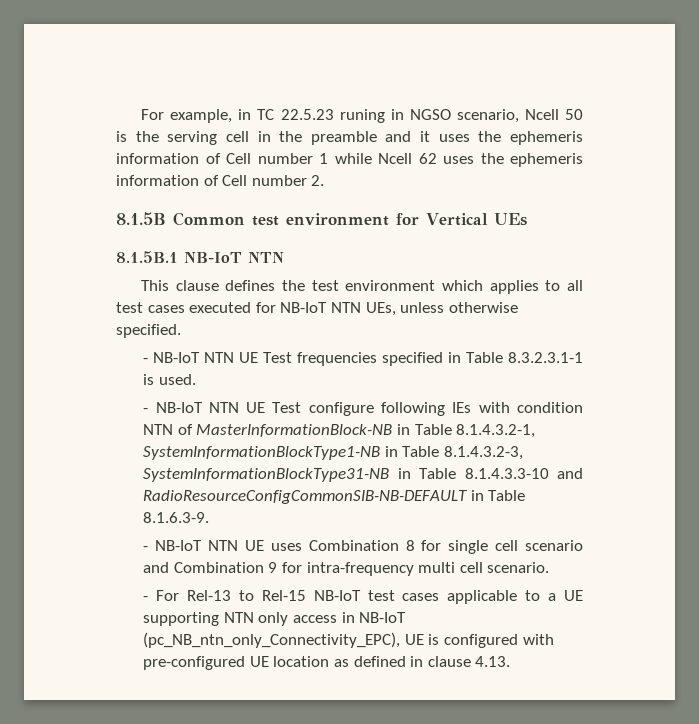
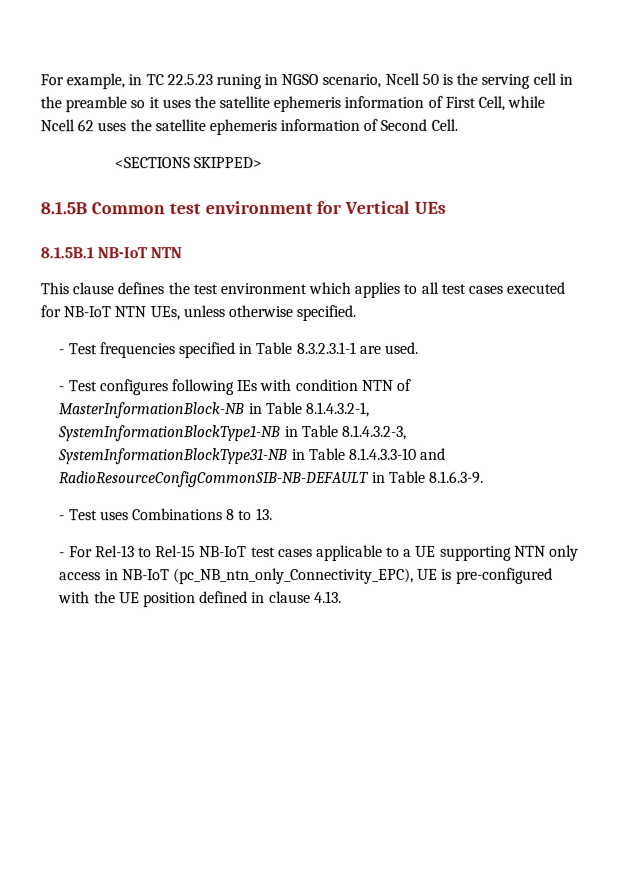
[385,131,412,142] and -> [130,100,146,109] so
[509,131,583,145] [116,153,328,164] ephemeris information of Cell number 1 -> [219,95,506,113] satellite ephemeris information of First Cell,
[510,153,583,167] [116,175,325,186] ephemeris information of Cell number 2. -> [154,118,458,136] [113,157,262,169] satellite ephemeris information of Second Cell. // <SECTIONS SKIPPED>
[153,352,259,363] NB-IoT NTN UE -> (65, 352) none
[143,374,155,385] is -> [358,345,381,354] are
[155,402,374,416] NB-IoT NTN UE Test configure -> [67,379,168,396] Test configures
[155,540,584,554] [143,562,550,576] NB-IoT NTN UE uses Combination 8 for single cell scenario and Combination 9 for intra-frequency multi cell scenario. -> [68,508,273,521] Test uses Combinations 8 to 13.
[444,634,554,648] [143,656,350,670] configured with pre-configured UE location as -> [455,567,553,584] [58,591,196,608] pre-configured with the UE position

